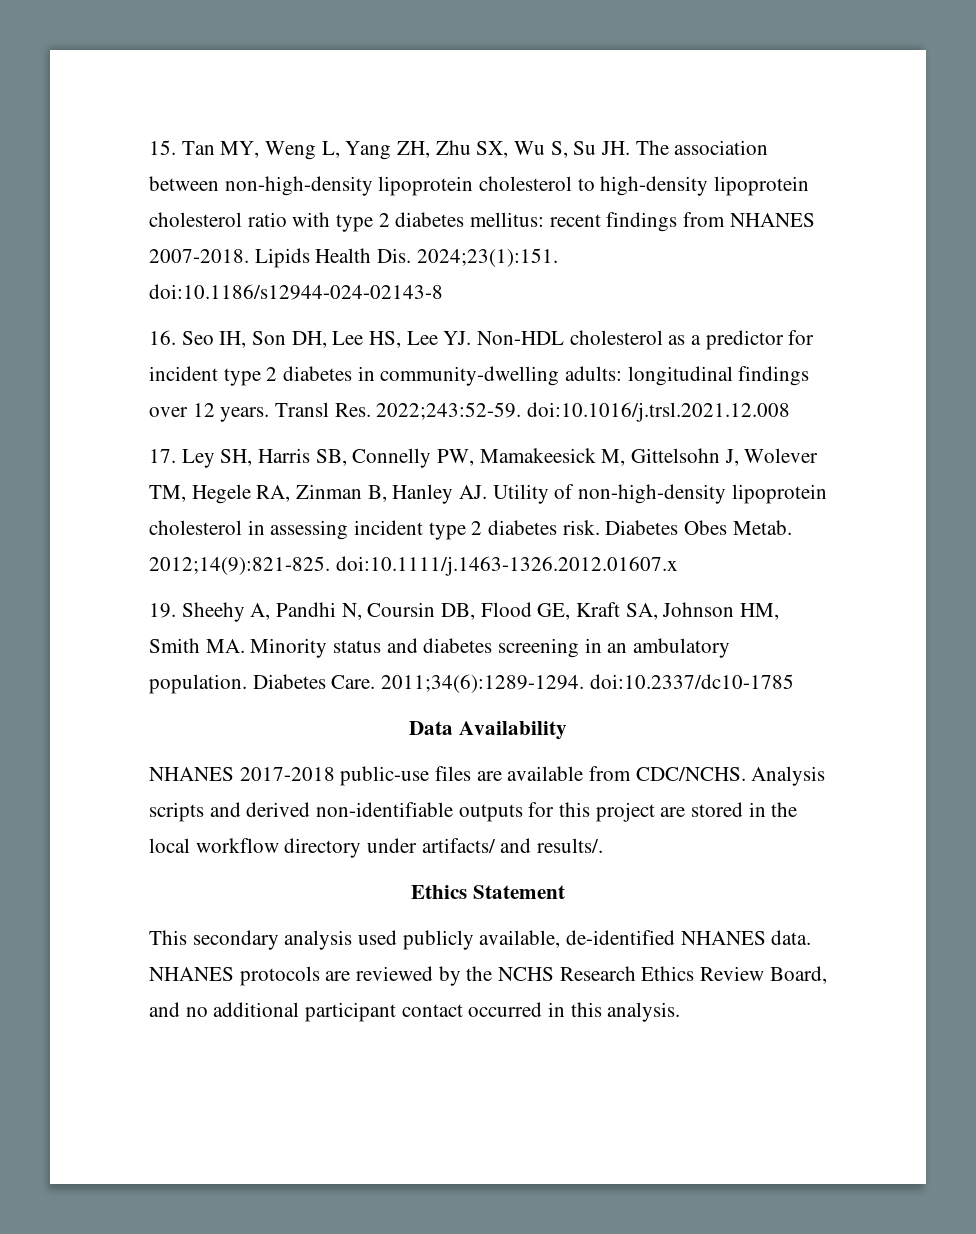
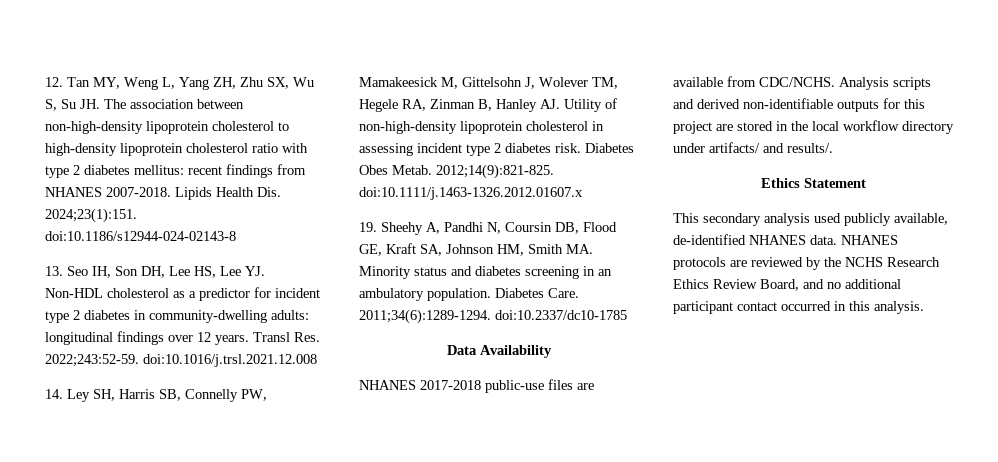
[149,140,176,155] 15. -> [45,77,63,87] 12.
[149,330,176,345] 16. -> [45,266,63,276] 13.
[149,449,176,463] 17. -> [45,389,63,399] 14.

